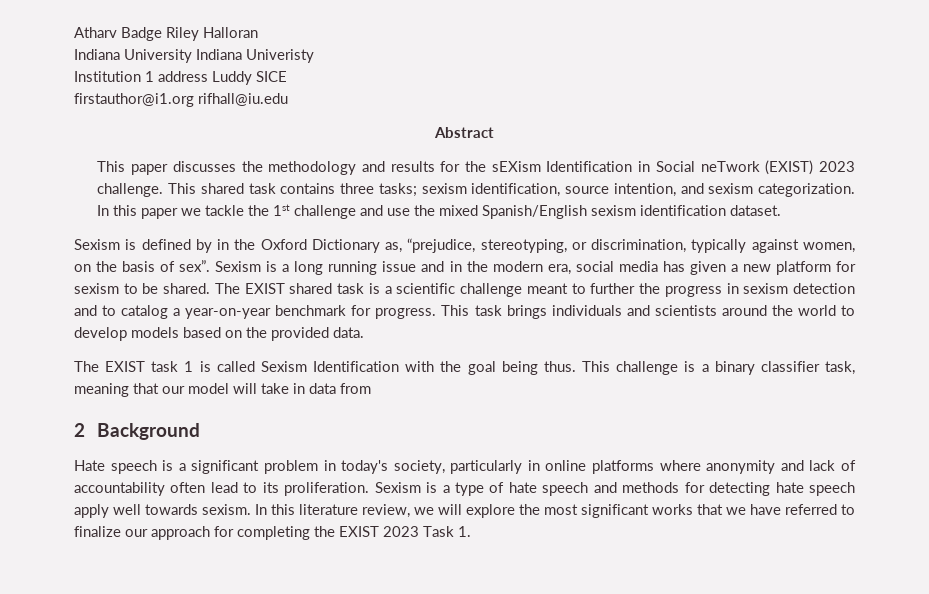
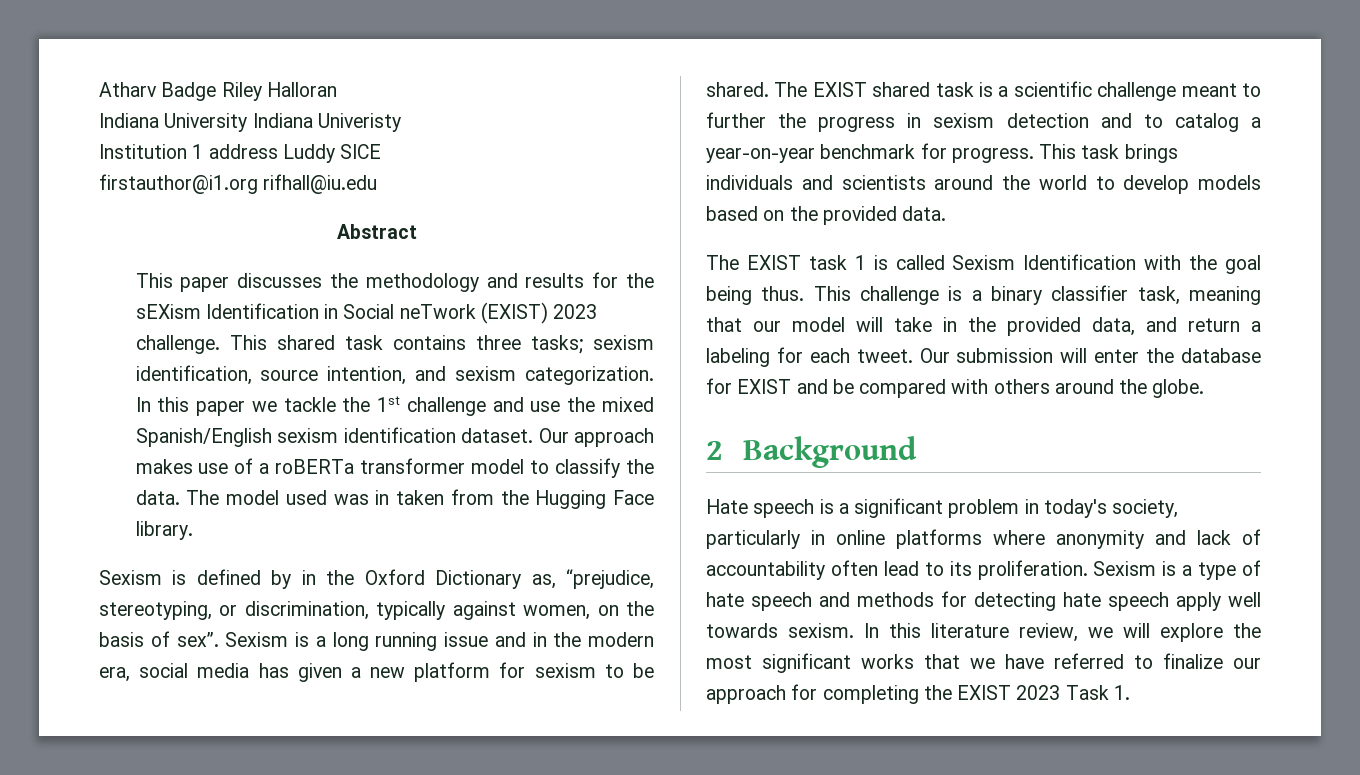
(782, 210) none -> [538,428,654,447] [135,458,655,478] [135,489,654,509] [135,521,193,540] Our approach makes use of a roBERTa transformer model to classify the data. The model used was in taken from the Hugging Face library.
[309,383,371,394] data from -> [968,317,1261,336] [706,347,1261,367] [706,378,1205,398] the provided data, and return a labeling for each tweet. Our submission will enter the database for EXIST and be compared with others around the globe.

